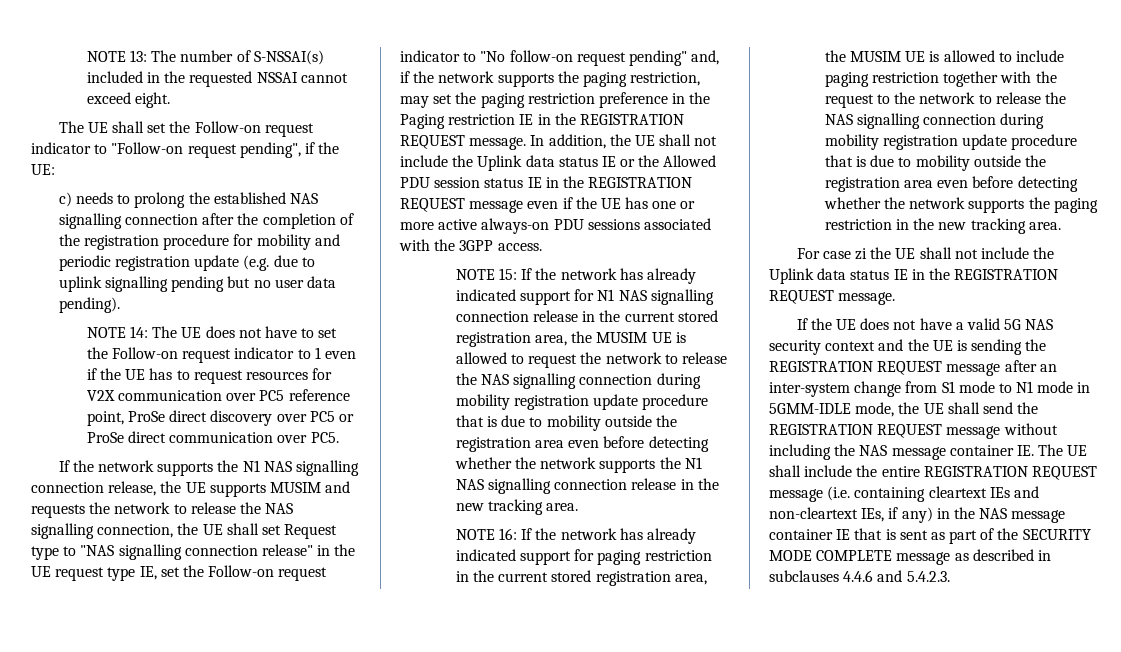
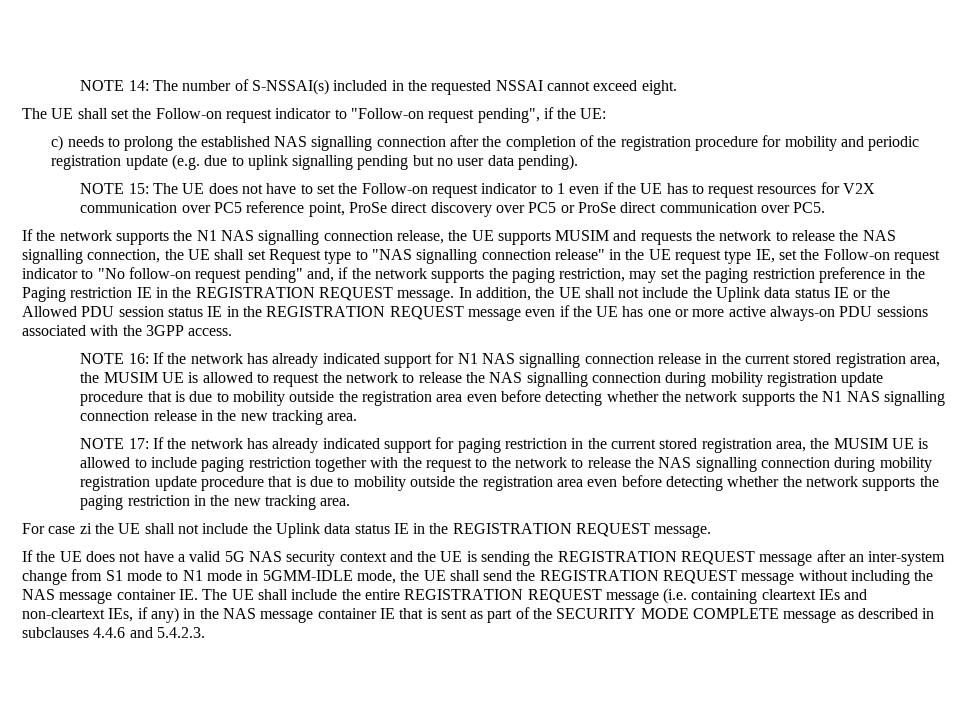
[86,50,147,62] NOTE 13: -> [80,80,149,91] NOTE 14:
[129,326,148,338] 14: -> [128,183,149,194] 15:
[498,268,517,280] 15: -> [128,353,149,364] 16:
[498,528,517,540] 16: -> [128,438,149,449] 17:

